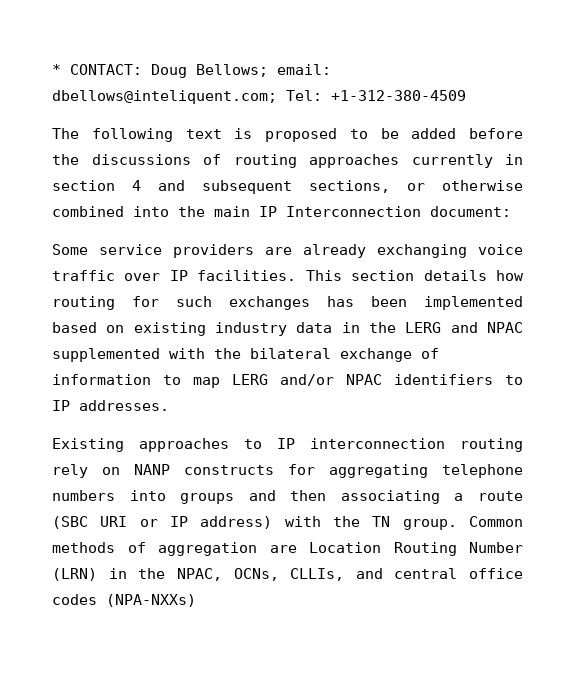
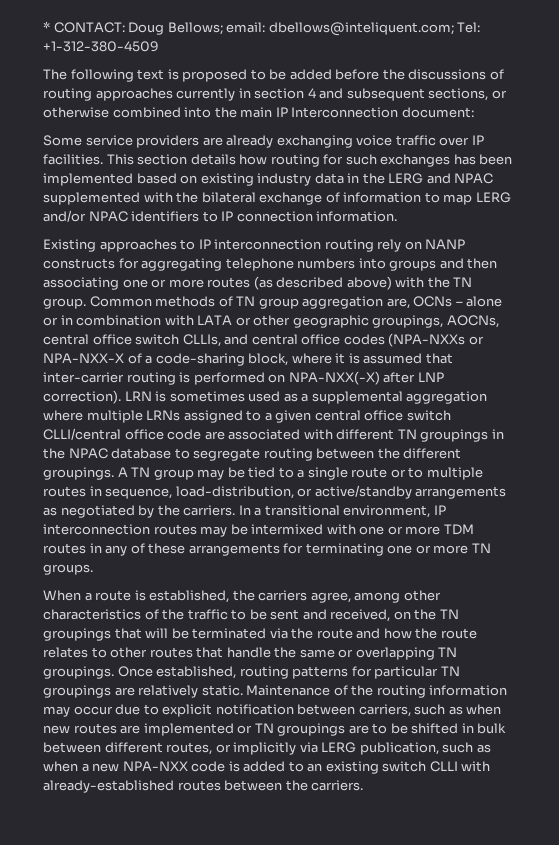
[79,400,169,411] addresses. -> [236,211,398,222] connection information.
[454,491,523,501] [52,516,273,529] a route (SBC URI or IP address) -> [122,276,392,290] one or more routes (as described above)
[158,542,523,556] [52,568,279,581] aggregation are Location Routing Number (LRN) in the NPAC, OCNs, -> [236,296,503,309] [43,315,499,328] [43,334,180,345] TN group aggregation are, OCNs – alone or in combination with LATA or other geographic groupings, AOCNs, central office switch
[106,594,196,607] (NPA-NXXs) -> [388,333,484,347] [43,353,453,366] [43,371,444,385] [43,390,488,404] [43,410,451,423] [43,428,504,442] [43,448,462,461] [43,467,483,480] [43,485,507,499] [43,505,446,518] [43,524,474,537] [43,543,491,556] [43,564,93,575] [43,590,441,603] [43,609,459,622] [43,628,477,641] [43,647,458,660] [43,666,460,679] [43,685,508,698] [43,704,502,717] [43,723,507,736] [43,742,491,755] [43,761,491,774] [43,780,364,793] (NPA-NXXs or NPA-NXX-X of a code-sharing block, where it is assumed that inter-carrier routing is performed on NPA-NXX(-X) after LNP correction). LRN is sometimes used as a supplemental aggregation where multiple LRNs assigned to a given central office switch CLLI/central office code are associated with different TN groupings in the NPAC database to segregate routing between the different groupings. A TN group may be tied to a single route or to multiple routes in sequence, load-distribution, or active/standby arrangements as negotiated by the carriers. In a transitional environment, IP interconnection routes may be intermixed with one or more TDM routes in any of these arrangements for terminating one or more TN groups. // When a route is established, the carriers agree, among other characteristics of the traffic to be sent and received, on the TN groupings that will be terminated via the route and how the route relates to other routes that handle the same or overlapping TN groupings. Once established, routing patterns for particular TN groupings are relatively static. Maintenance of the routing information may occur due to explicit notification between carriers, such as when new routes are implemented or TN groupings are to be shifted in bulk between different routes, or implicitly via LERG publication, such as when a new NPA-NXX code is added to an existing switch CLLI with already-established routes between the carriers.

